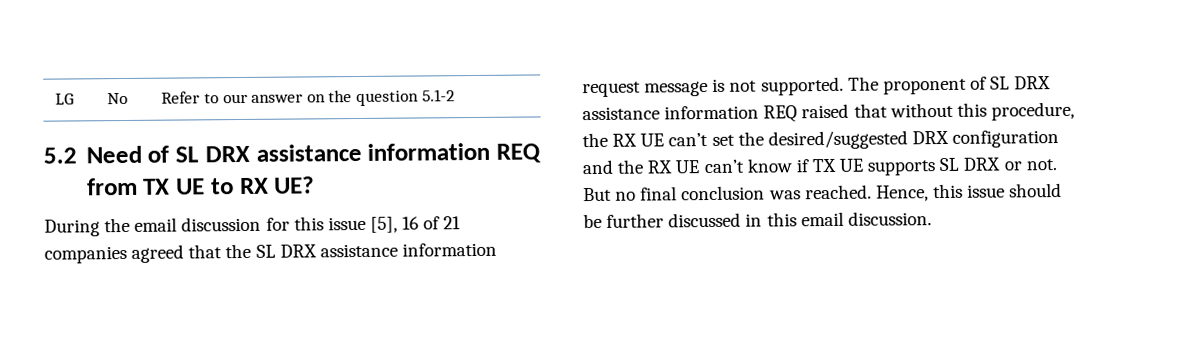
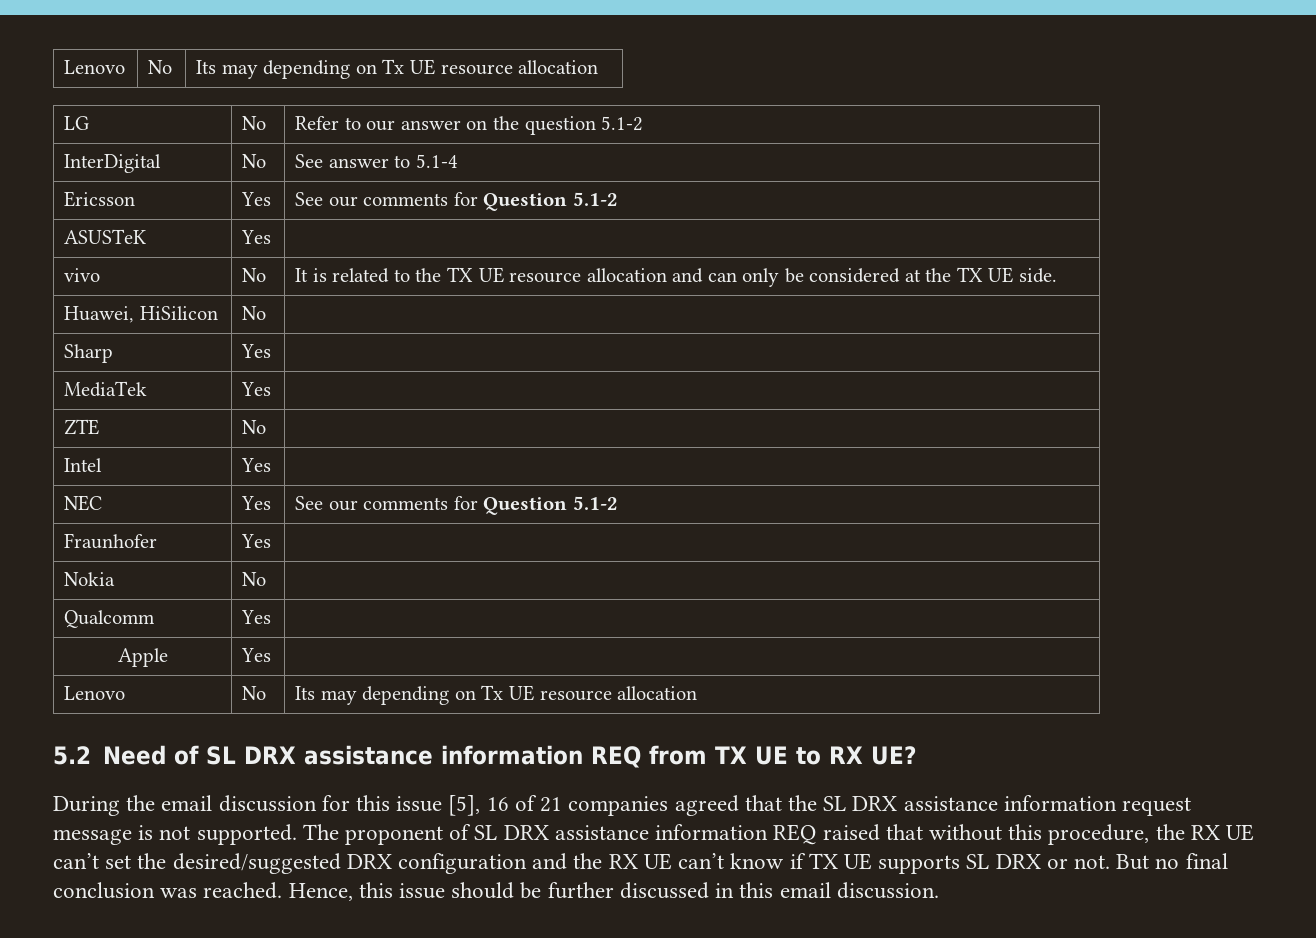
(55, 99) none -> [64,60,126,74] [148,60,173,74] [196,59,599,79] Lenovo | No | Its may depending on Tx UE resource allocation //
(455, 95) none -> [64,154,162,173] [242,154,267,168] [295,154,458,168] [64,191,136,207] [241,192,272,206] [295,192,619,211] [64,229,147,244] [241,230,272,244] [64,268,101,282] [242,268,267,282] [295,267,1057,287] [64,306,218,323] [242,306,267,320] [64,344,114,363] [241,344,272,358] [64,381,148,397] [241,382,272,396] [64,419,100,435] [242,420,267,434] [64,458,103,472] [241,458,272,472] [64,495,103,511] [241,496,272,510] [295,496,619,515] [64,533,158,549] [241,534,272,548] [64,572,116,586] [242,572,267,586] [64,610,156,628] [241,610,272,624] [117,648,168,667] [241,648,272,662] [64,686,126,700] [242,686,267,700] [295,685,698,705] // InterDigital | No | See answer to 5.1-4 // Ericsson | Yes | See our comments for Question 5.1-2 // ASUSTeK | Yes | // vivo | No | It is related to the TX UE resource allocation and can only be considered at the TX UE side. // Huawei, HiSilicon | No | // Sharp | Yes | // MediaTek | Yes | // ZTE | No | // Intel | Yes | // NEC | Yes | See our comments for Question 5.1-2 // Fraunhofer | Yes | // Nokia | No | // Qualcomm | Yes | // Apple | Yes | // Lenovo | No | Its may depending on Tx UE resource allocation

